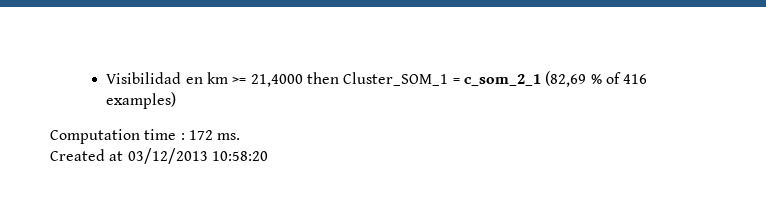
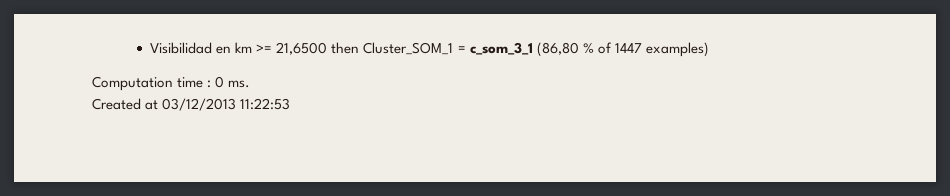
[250,74,303,87] 21,4000 -> [276,42,328,55] 21,6500
[463,71,587,87] c_som_2_1 (82,69 -> [469,42,579,57] c_som_3_1 (86,80
[623,74,648,84] 416 -> [614,43,642,53] 1447
[188,130,213,140] 172 -> [215,76,225,88] 0
[211,151,268,161] 10:58:20 -> [240,98,291,110] 11:22:53

